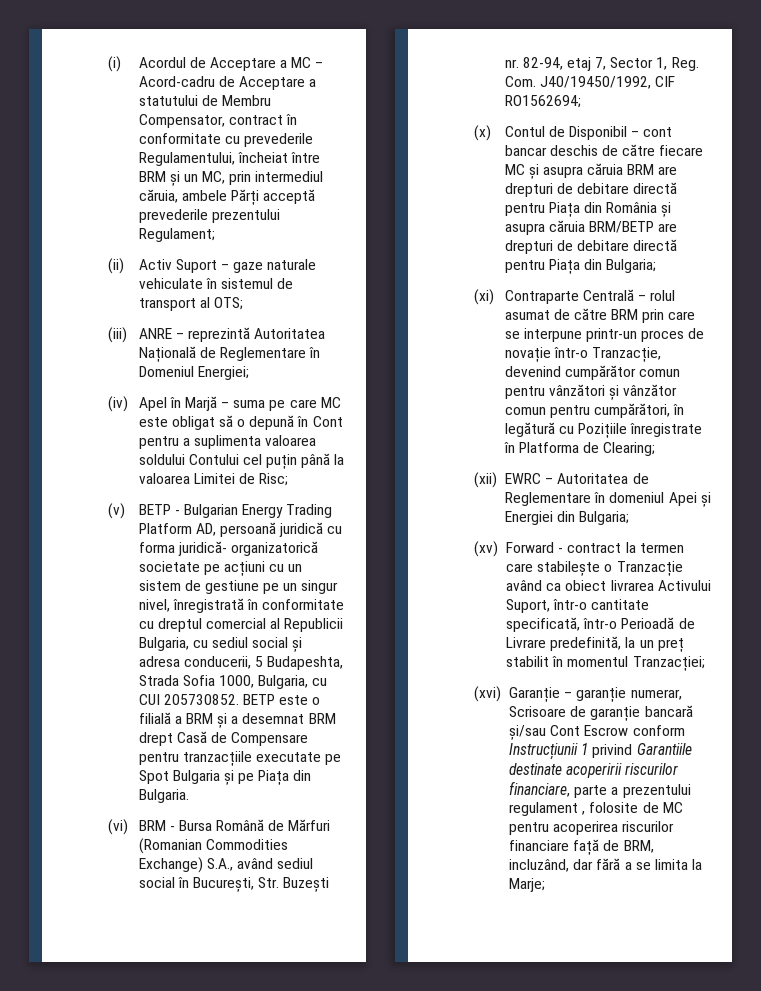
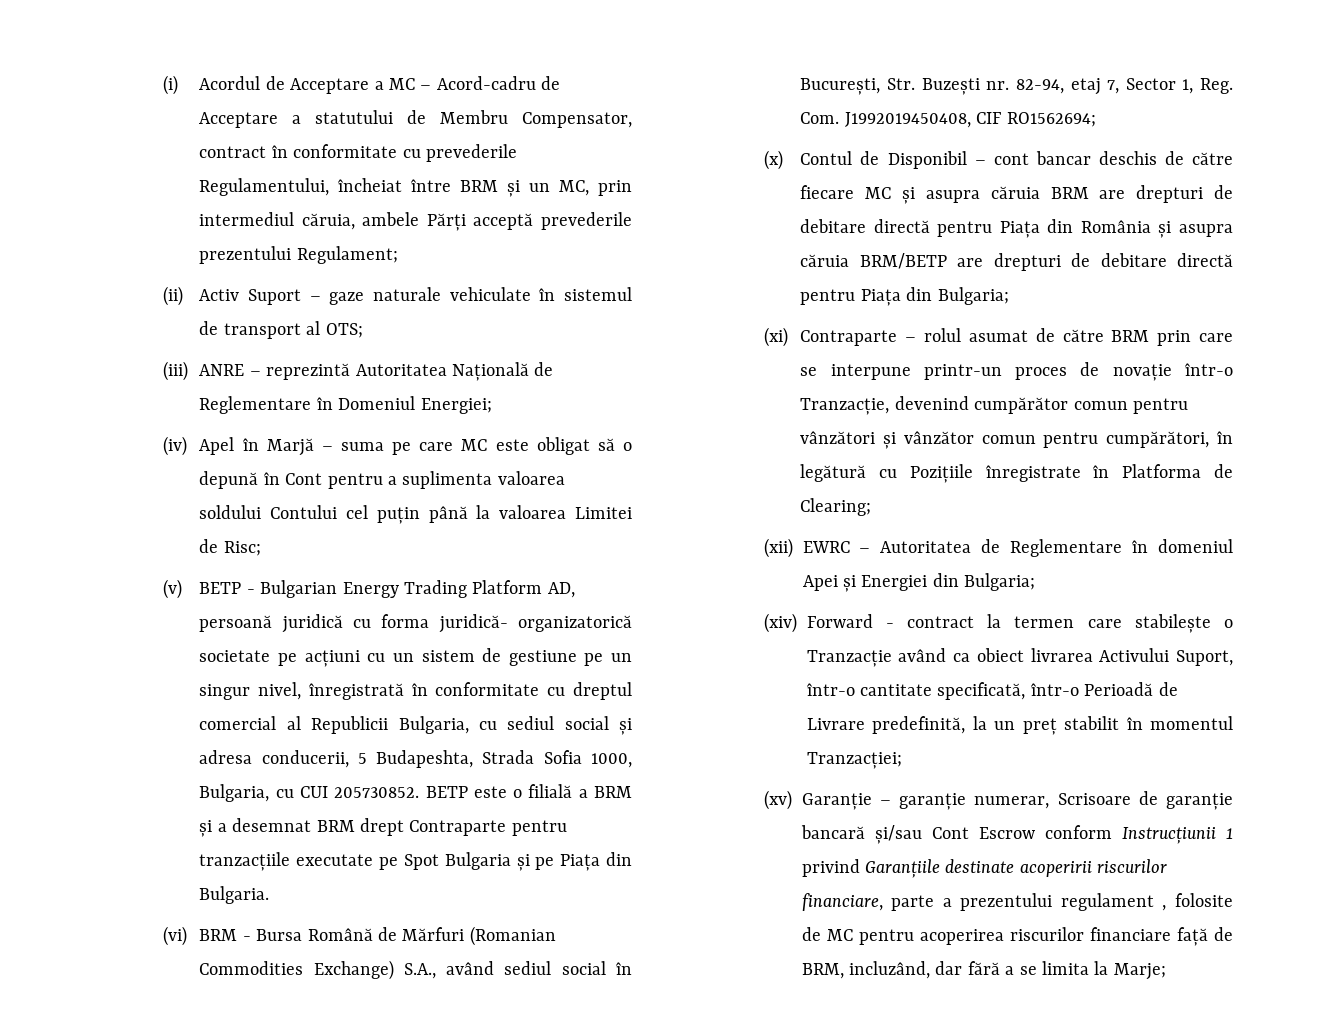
[176,731,309,746] Casă de Compensare -> [409,820,507,836] Contraparte
[539,76,651,89] J40/19450/1992, -> [844,112,971,128] J1992019450408,
[582,289,634,301] Centrală -> (898, 338) none
[474,541,499,557] (xv) -> [763,613,797,633] (xiv)
[474,686,502,702] (xvi) -> [763,790,792,810] (xv)
[636,743,692,755] Garantiile -> [864,859,940,878] Garanțiile

